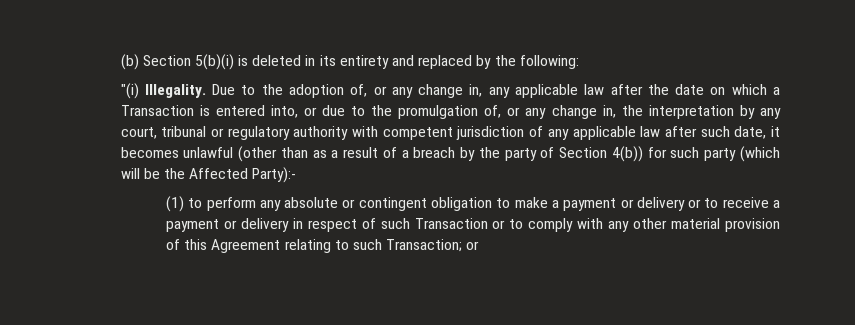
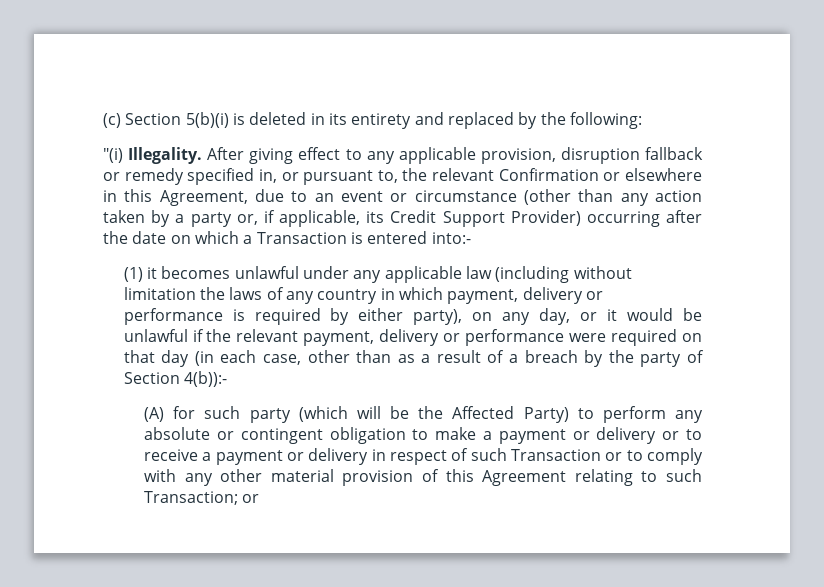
[120,54,139,70] (b) -> [103,113,122,128] (c)
[212,84,605,98] Due to the adoption of, or any change in, any applicable law -> [207,147,703,164] [103,168,702,185] [103,189,702,206] [103,210,660,227] After giving effect to any applicable provision, disruption fallback or remedy specified in, or pursuant to, the relevant Confirmation or elsewhere in this Agreement, due to an event or circumstance (other than any action taken by a party or, if applicable, its Credit Support Provider) occurring
[270,105,781,119] [120,126,780,140] [120,146,278,162] into, or due to the promulgation of, or any change in, the interpretation by any court, tribunal or regulatory authority with competent jurisdiction of any applicable law after such date, it becomes unlawful (other -> [431,232,471,244] [123,266,632,283] [123,287,603,304] [123,308,702,325] [123,329,702,346] [123,350,350,367] into:- // (1) it becomes unlawful under any applicable law (including without limitation the laws of any country in which payment, delivery or performance is required by either party), on any day, or it would be unlawful if the relevant payment, delivery or performance were required on that day (in each case, other
[611,146,643,162] 4(b)) -> [183,371,227,387] [144,407,165,422] 4(b)):- // (A)
[252,167,297,183] [166,196,185,212] Party):- // (1) -> [523,407,569,423] Party)

